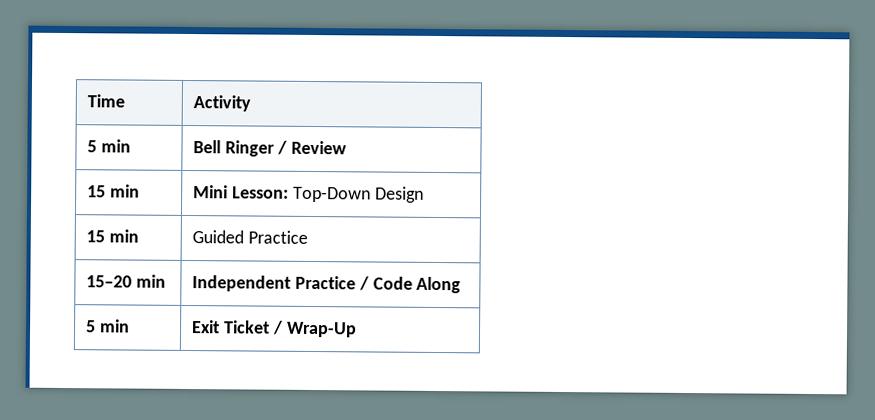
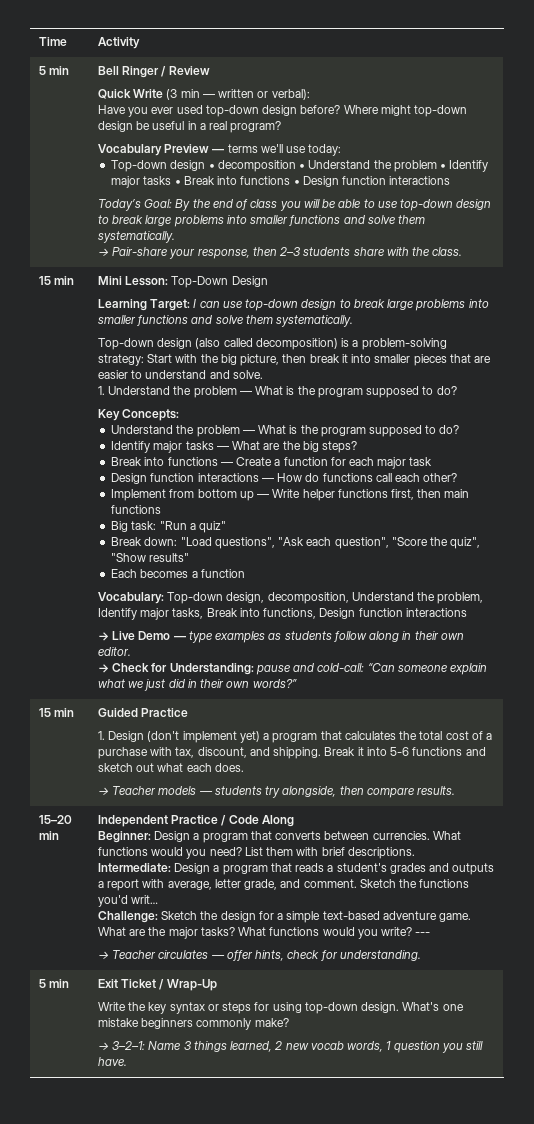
(347, 147) none -> [97,89,310,100] [97,105,468,117] [97,121,282,133] [97,144,342,156] [111,160,489,172] [111,176,451,188] [97,199,492,211] [97,215,426,227] [97,231,175,243] [97,247,463,259] // Quick Write (3 min — written or verbal): // Have you ever used top-down design before? Where might top-down design be useful in a real program? // Vocabulary Preview — terms we'll use today: // Top-down design • decomposition • Understand the problem • Identify major tasks • Break into functions • Design function interactions // Today’s Goal: By the end of class you will be able to use top-down design to break large problems into smaller functions and solve them systematically. // → Pair-share your response, then 2–3 students share with the class.
[86,229,140,243] [192,230,309,244] // 15 min | Guided Practice -> [97,299,489,311] [97,315,354,327] [97,338,447,350] [97,354,492,366] [97,370,263,379] [97,386,457,398] [97,409,180,421] [111,425,460,437] [111,441,358,453] [111,457,433,469] [111,473,458,484] [111,489,470,501] [111,505,162,514] [111,521,227,533] [111,537,481,549] [111,553,190,562] [111,569,245,578] [97,592,484,604] [97,608,467,620] [97,631,464,643] [97,647,131,656] [97,663,488,675] [97,679,297,691] [38,708,75,717] [97,708,189,717] [97,731,493,743] [97,747,486,759] [97,763,244,772] [97,786,456,798] // Learning Target: I can use top-down design to break large problems into smaller functions and solve them systematically. // Top-down design (also called decomposition) is a problem-solving strategy: Start with the big picture, then break it into smaller pieces that are easier to understand and solve. // 1. Understand the problem — What is the program supposed to do? // Key Concepts: // Understand the problem — What is the program supposed to do? // Identify major tasks — What are the big steps? // Break into functions — Create a function for each major task // Design function interactions — How do functions call each other? // Implement from bottom up — Write helper functions first, then main functions // Big task: "Run a quiz" // Break down: "Load questions", "Ask each question", "Score the quiz", "Show results" // Each becomes a function // Vocabulary: Top-down design, decomposition, Understand the problem, Identify major tasks, Break into functions, Design function interactions // → Live Demo — type examples as students follow along in their own editor. // → Check for Understanding: pause and cold-call: “Can someone explain what we just did in their own words?” // 15 min | Guided Practice // 1. Design (don't implement yet) a program that calculates the total cost of a purchase with tax, discount, and shipping. Break it into 5-6 functions and sketch out what each does. // → Teacher models — students try alongside, then compare results.
(462, 285) none -> [97,831,461,843] [97,847,415,859] [97,863,495,875] [97,879,470,891] [97,895,159,907] [97,911,472,923] [97,927,431,939] [97,950,421,961] // Beginner: Design a program that converts between currencies. What functions would you need? List them with brief descriptions. // Intermediate: Design a program that reads a student's grades and outputs a report with average, letter grade, and comment. Sketch the functions you'd writ… // Challenge: Sketch the design for a simple text-based adventure game. What are the major tasks? What functions would you write? --- // → Teacher circulates — offer hints, check for understanding.
(357, 329) none -> [97,1002,464,1014] [97,1018,289,1030] [97,1041,484,1053] [97,1057,127,1066] // Write the key syntax or steps for using top-down design. What's one mistake beginners commonly make? // → 3–2–1: Name 3 things learned, 2 new vocab words, 1 question you still have.

